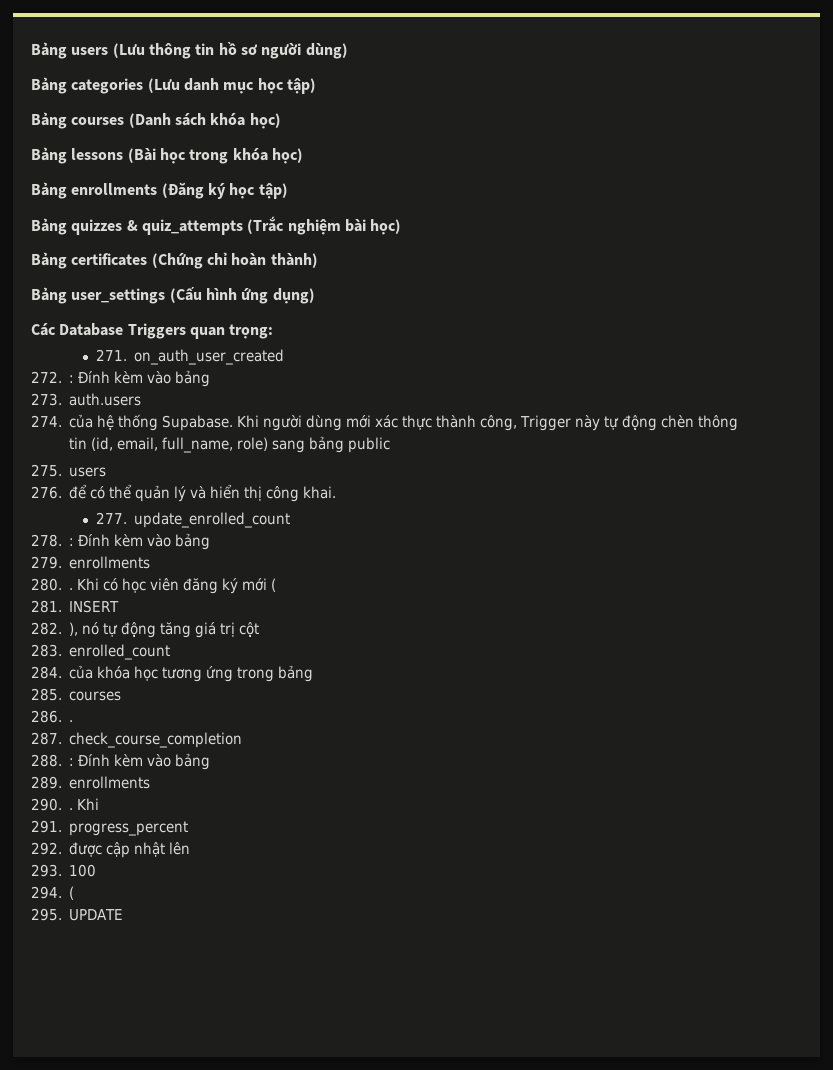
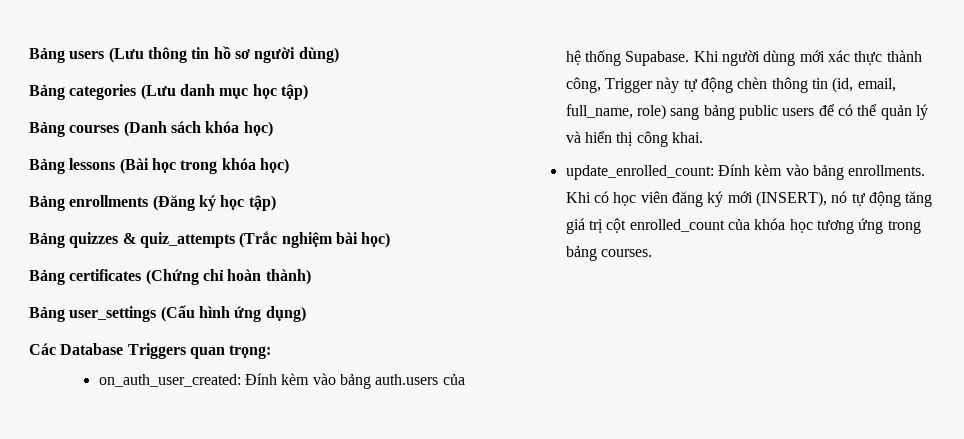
[96,349,285,365] [31,370,211,387] [31,393,62,406] 271. on_auth_user_created // 272. : Đính kèm vào bảng // 273. -> [98,373,371,389] on_auth_user_created: Đính kèm vào bảng
[31,415,62,427] // 274. -> (439, 379) none
[31,464,107,477] [31,486,62,499] // 275. users // 276. -> [782,108,815,116] users
[96,512,291,528] [31,533,211,550] [31,556,151,569] [31,578,74,591] 277. update_enrolled_count // 278. : Đính kèm vào bảng // 279. enrollments // 280. . -> [565,164,926,180] update_enrolled_count: Đính kèm vào bảng enrollments.
[271,578,277,592] [31,600,120,613] [31,622,79,636] ( // 281. INSERT // 282. ), -> [755,191,827,207] (INSERT),
[31,644,62,657] // 283. -> (627, 225) none
[31,666,62,679] // 284. -> (725, 225) none
[31,688,122,701] [31,710,74,723] [31,732,243,748] [31,753,211,770] [31,776,151,789] [31,798,100,811] [31,820,189,836] [31,842,191,858] [31,864,97,877] [31,886,75,900] [31,908,124,921] // 285. courses // 286. . // 287. check_course_completion // 288. : Đính kèm vào bảng // 289. enrollments // 290. . Khi // 291. progress_percent // 292. được cập nhật lên // 293. 100 // 294. ( // 295. UPDATE -> [601,249,653,257] courses.

